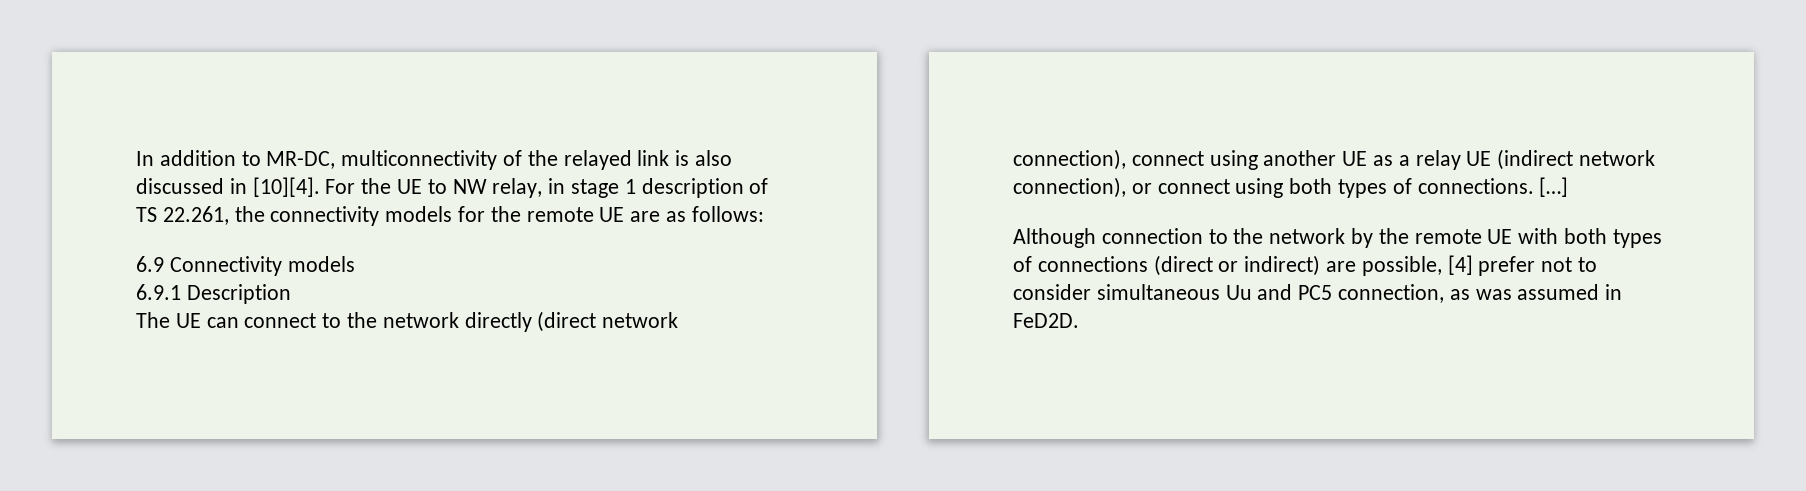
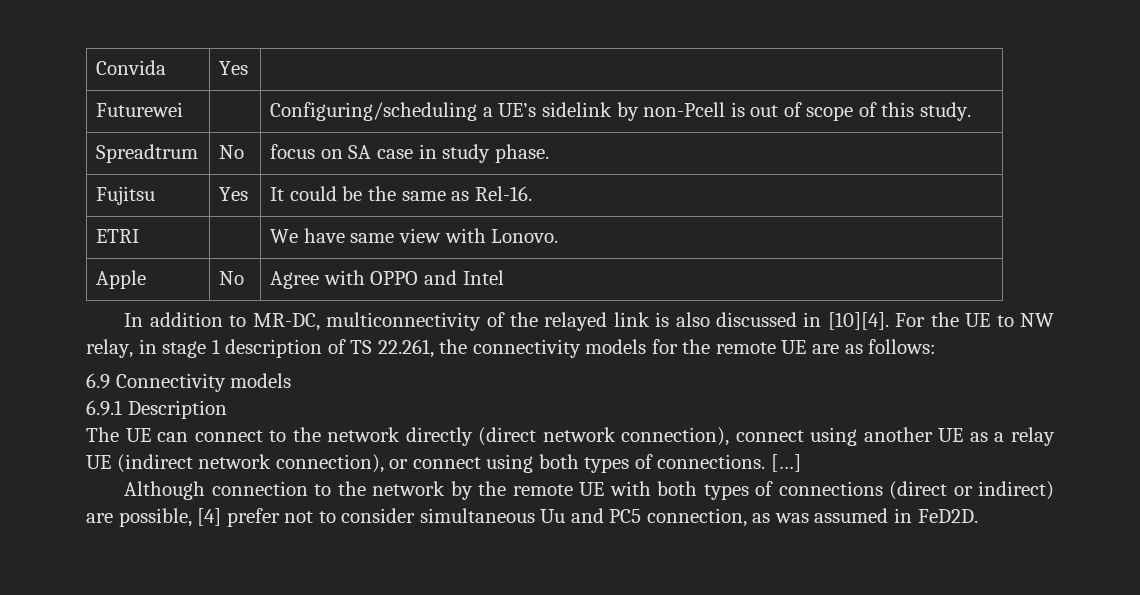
(136, 158) none -> [96,60,167,75] [219,61,249,75] [96,102,184,117] [270,102,971,121] [96,144,199,163] [219,145,245,159] [270,144,549,163] [96,186,156,205] [219,187,249,201] [270,186,532,201] [96,229,140,243] [270,228,559,243] [96,270,147,289] [219,271,245,285] [270,270,504,289] Convida | Yes | // Futurewei | | Configuring/scheduling a UE’s sidelink by non-Pcell is out of scope of this study. // Spreadtrum | No | focus on SA case in study phase. // Fujitsu | Yes | It could be the same as Rel-16. // ETRI | | We have same view with Lonovo. // Apple | No | Agree with OPPO and Intel //

